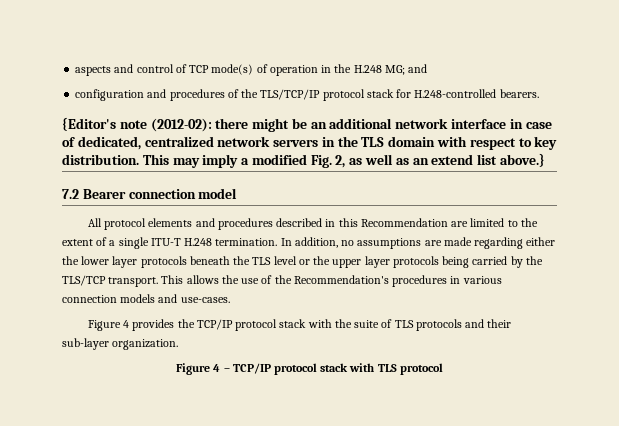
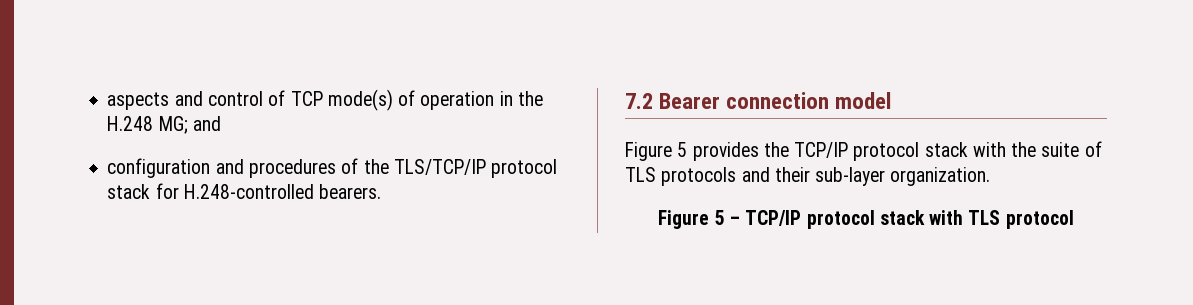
[62,117,552,132] [62,136,558,150] [62,153,545,168] [62,188,238,199] [87,218,538,230] [62,237,556,249] [62,256,543,268] [62,275,502,287] [62,294,230,303] [87,320,130,331] {Editor's note (2012-02): there might be an additional network interface in case of dedicated, centralized network servers in the TLS domain with respect to key distribution. This may imply a modified Fig. 2, as well as an extend list above.} // 7.2 Bearer connection model // All protocol elements and procedures described in this Recommendation are limited to the extent of a single ITU-T H.248 termination. In addition, no assumptions are made regarding either the lower layer protocols beneath the TLS level or the upper layer protocols being carried by the TLS/TCP transport. This allows the use of the Recommendation's procedures in various connection models and use-cases. // Figure 4 -> [625,92,892,109] [625,142,688,161] 7.2 Bearer connection model // Figure 5
[213,364,221,372] 4 -> [714,210,725,225] 5

